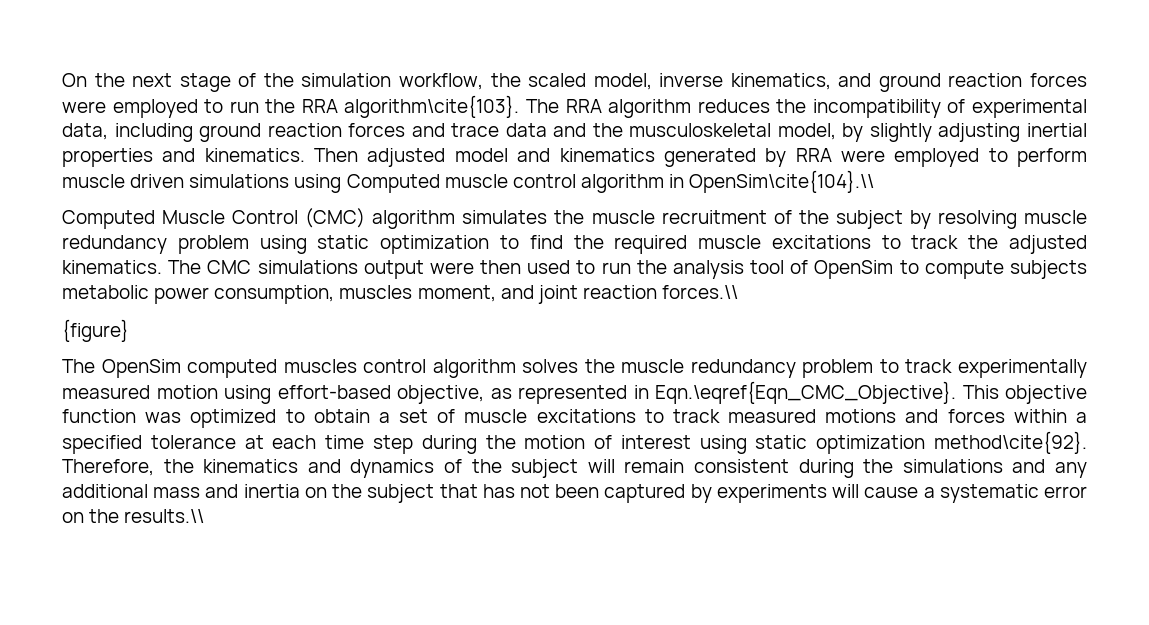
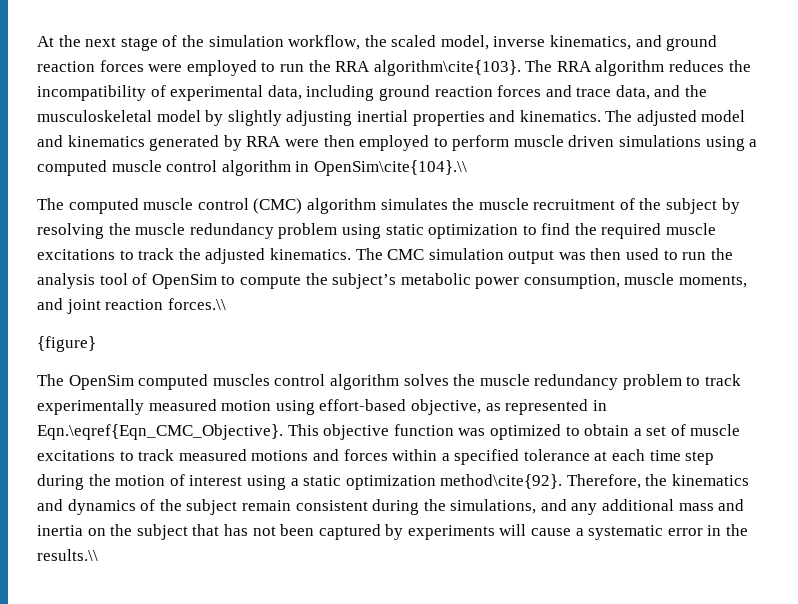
[62,73,87,87] On -> [37,36,54,47] At
[505,123,547,137] data -> [615,85,650,100] data,
[777,123,836,140] model, -> [156,110,201,122] model
[314,148,359,162] Then -> [605,110,633,122] The
(885, 156) none -> [323,135,355,147] then
[346,174,440,193] Computed -> [749,139,758,147] [37,160,107,176] a computed
[62,210,299,229] Computed Muscle Control -> [37,198,249,214] The computed muscle control
(1017, 219) none -> [108,223,131,235] the
[257,260,474,279] simulations output were -> [428,248,586,264] simulation output was
[1009,260,1087,279] subjects -> [305,273,397,289] the subject’s
[339,285,496,302] muscles moment, -> [624,273,748,288] muscle moments,
(747, 444) none -> [290,478,299,486] a
[587,459,615,473] will -> (238, 507) none
[902,459,1003,473] simulations -> [450,499,537,514] simulations,
[62,512,84,523] on -> [707,525,722,536] in

